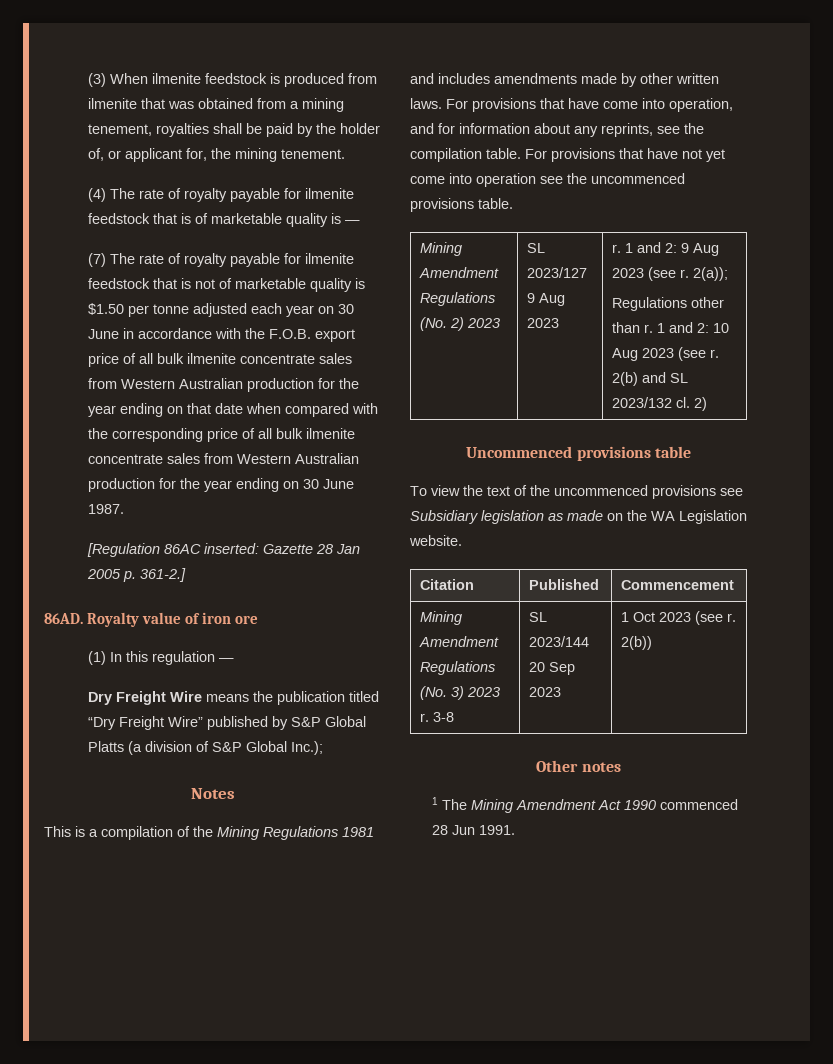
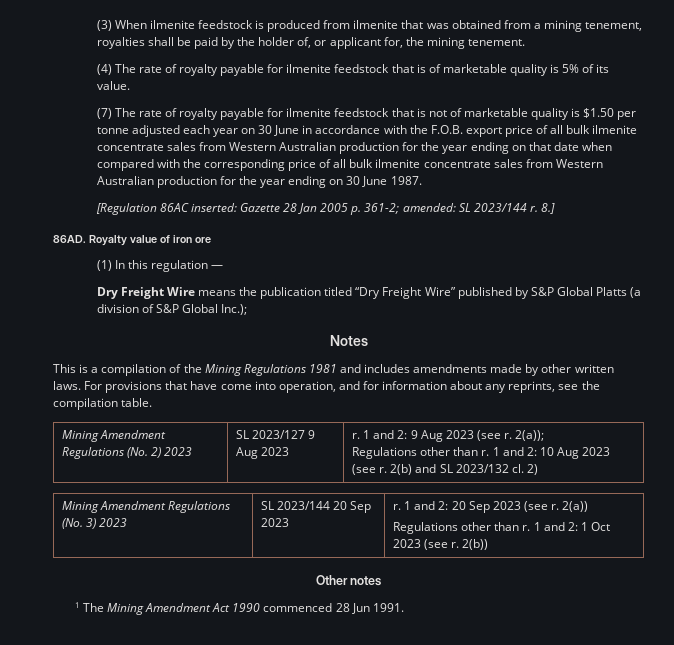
[345,220,361,224] — -> [562,64,610,73] [96,81,130,90] 5% of its value.
[140,568,187,582] 361-2.] -> [364,203,555,214] 361-2; amended: SL 2023/144 r. 8.]
[525,148,725,162] [410,173,685,187] [410,198,513,212] For provisions that have not yet come into operation see the uncommenced provisions table. -> (153, 402) none
[466,446,691,461] [410,485,743,499] [410,510,747,524] [409,535,462,546] [419,579,474,590] [528,579,599,590] [620,580,734,590] // Uncommenced provisions table // To view the text of the uncommenced provisions see Subsidiary legislation as made on the WA Legislation website. // Citation | Published | Commencement -> (538, 469) none
[419,712,454,722] r. 3-8 -> (128, 522) none
(561, 692) none -> [393,501,589,513] [393,522,578,534] r. 1 and 2: 20 Sep 2023 (see r. 2(a)) // Regulations other than r. 1 and 2:

